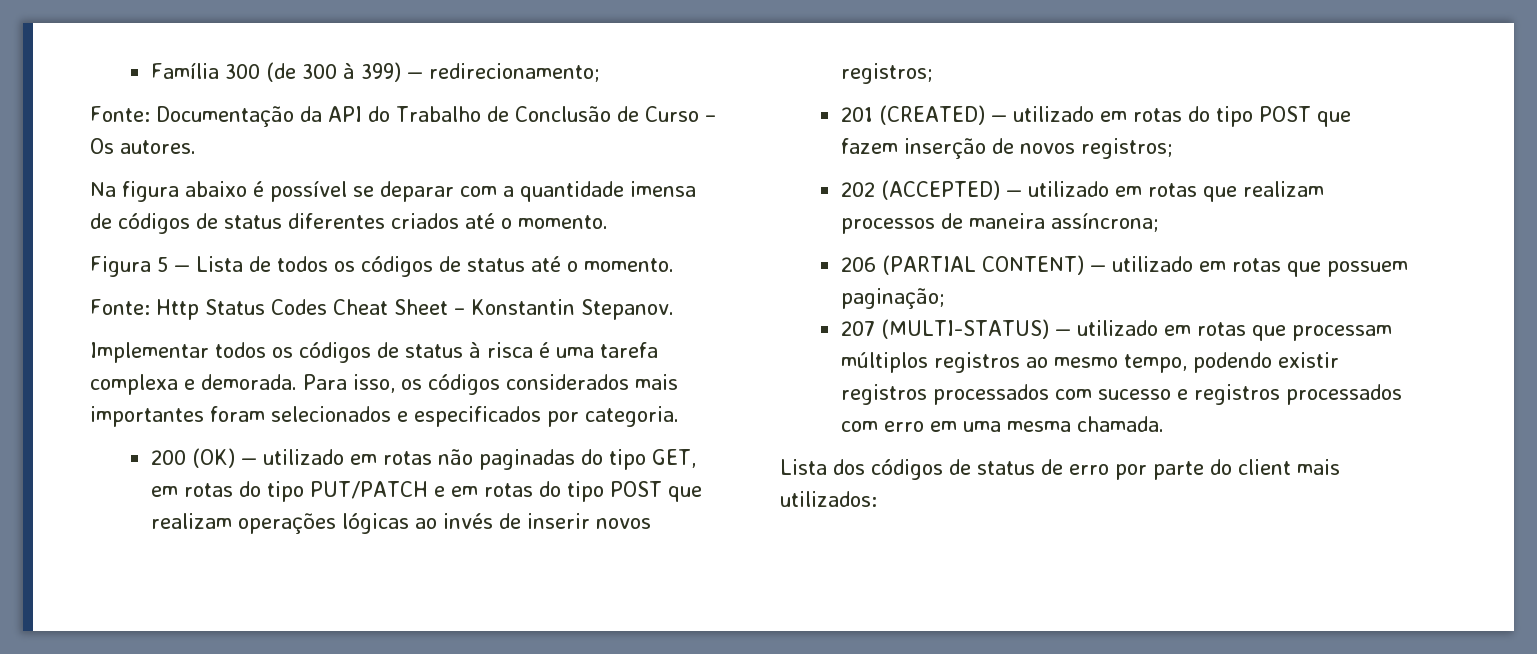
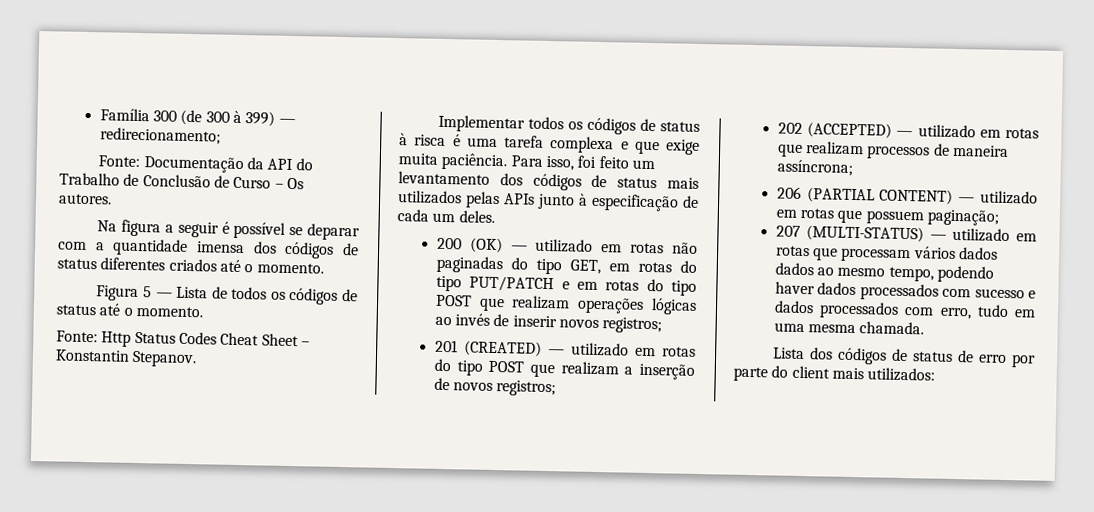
[185,181,247,197] abaixo -> [165,221,219,238] a seguir
[90,213,112,229] de -> [252,241,277,254] dos
[201,374,678,395] [90,406,679,427] demorada. Para isso, os códigos considerados mais importantes foram selecionados e especificados por categoria. -> [634,139,700,155] [398,152,655,171] [398,171,699,191] [398,190,699,212] [397,209,495,223] que exige muita paciência. Para isso, foi feito um levantamento dos códigos de status mais utilizados pelas APIs junto à especificação de cada um deles.
[840,138,898,154] fazem -> [560,361,634,376] realizam a
[840,352,1020,373] múltiplos registros -> [913,246,999,260] [774,262,814,276] vários dados dados
[1277,352,1339,368] [840,384,927,405] existir registros -> [774,281,857,296] haver dados
[1193,384,1402,405] [840,421,924,432] registros processados com erro -> [773,300,1009,320] dados processados com erro, tudo

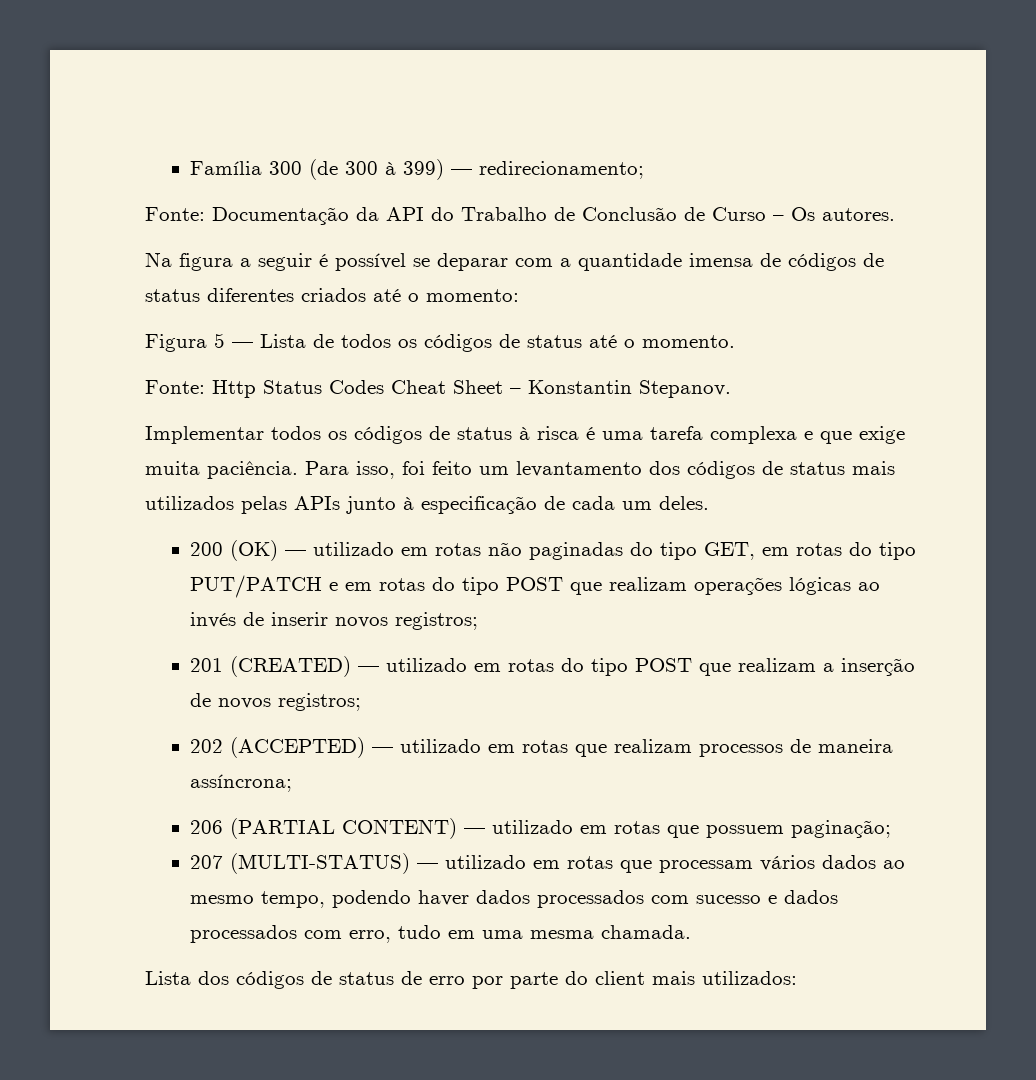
[252,241,277,254] dos -> [760,253,781,267] de
[256,262,324,274] momento. -> [426,289,519,302] momento:
[774,262,814,276] dados -> (877, 862) none

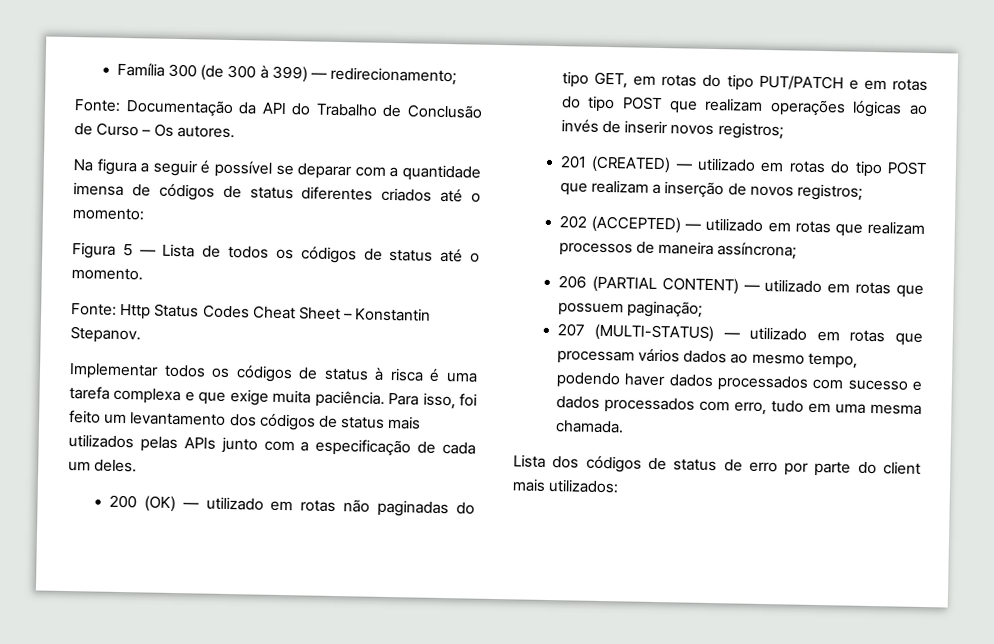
[403,497,414,510] à -> [263,440,310,452] com a

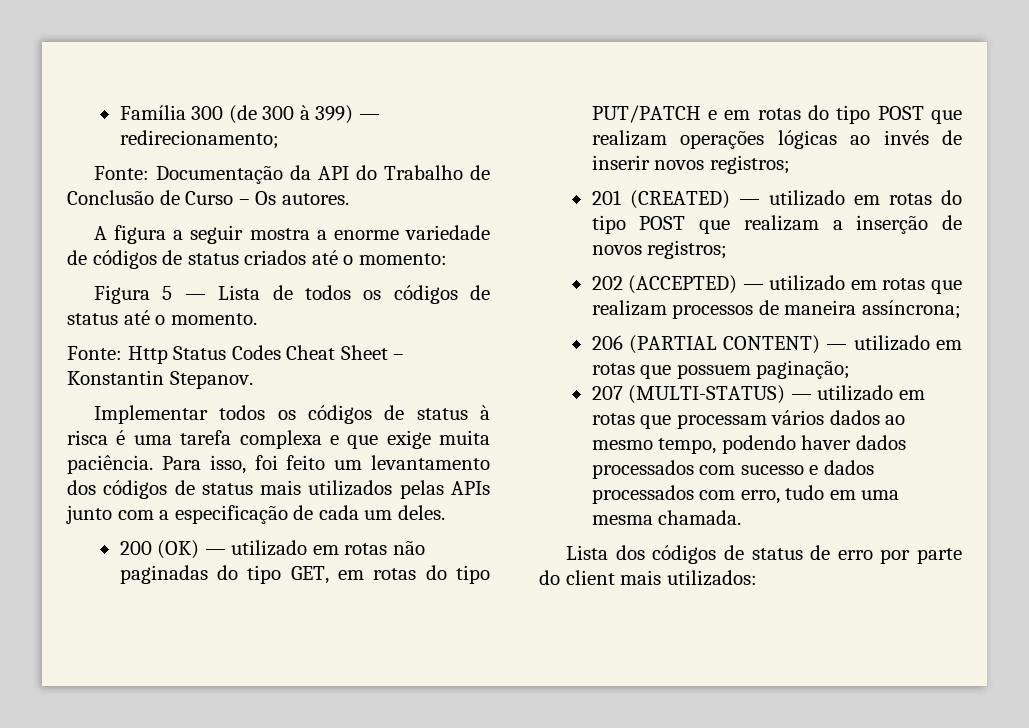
[73,159,93,172] Na -> [94,226,108,240] A
[200,160,481,182] [73,182,124,196] é possível se deparar com a quantidade imensa -> [249,225,490,240] mostra a enorme variedade
[301,186,374,201] diferentes -> (239, 259) none

